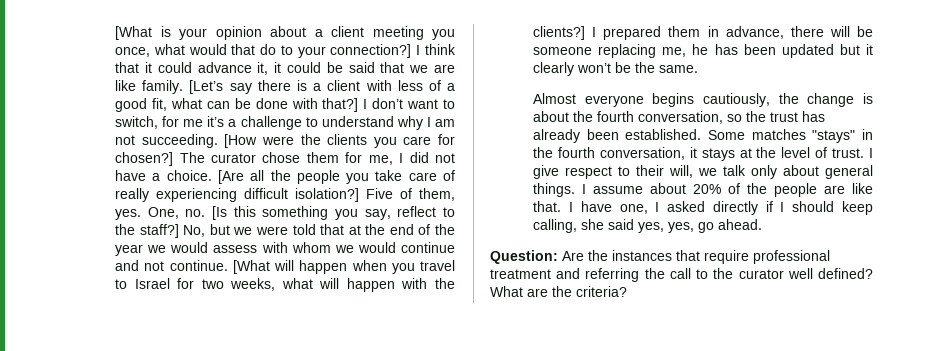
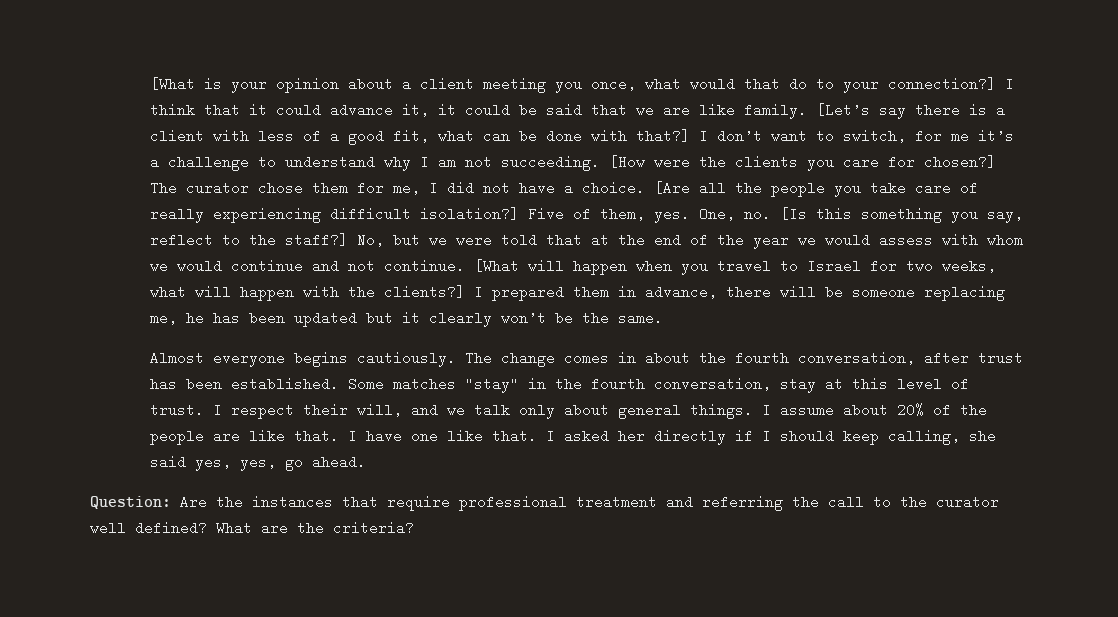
[703,93,873,107] cautiously, the change is -> [357,351,637,367] cautiously. The change comes in
[727,111,767,122] so the -> [924,351,970,365] after
[533,129,581,143] already -> (178, 384) none
[812,130,856,143] "stays" -> [465,377,520,393] "stay"
[689,147,777,161] it stays at the -> [780,377,889,393] stay at this
[533,165,631,179] give respect to -> [231,403,295,419] respect
(694, 171) none -> [411,403,439,417] and
[619,204,648,214] one, -> [411,429,538,443] one like that.
(706, 206) none -> [618,429,646,443] her

